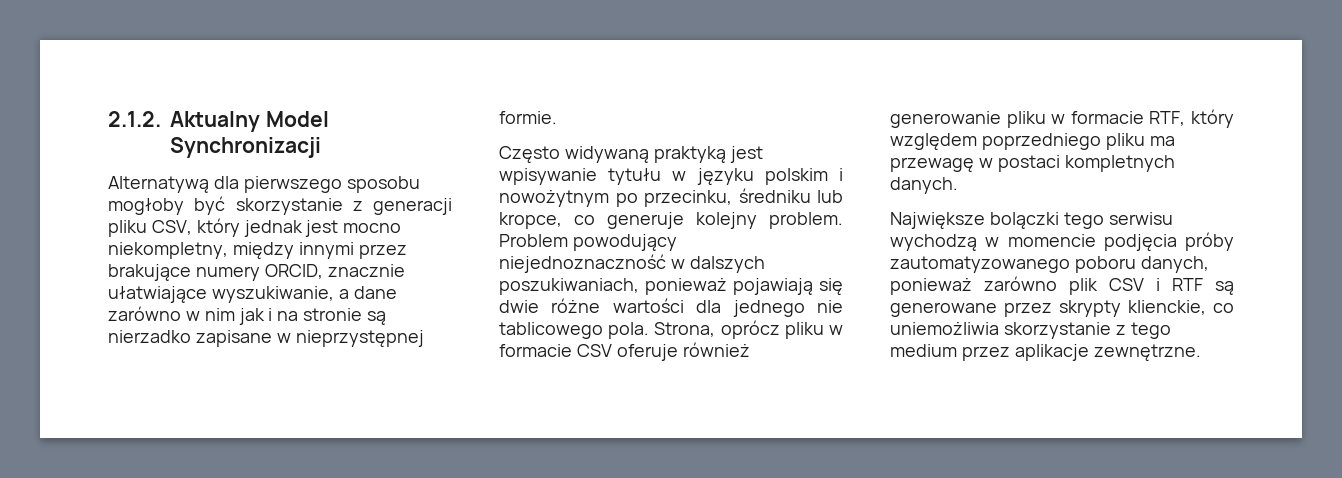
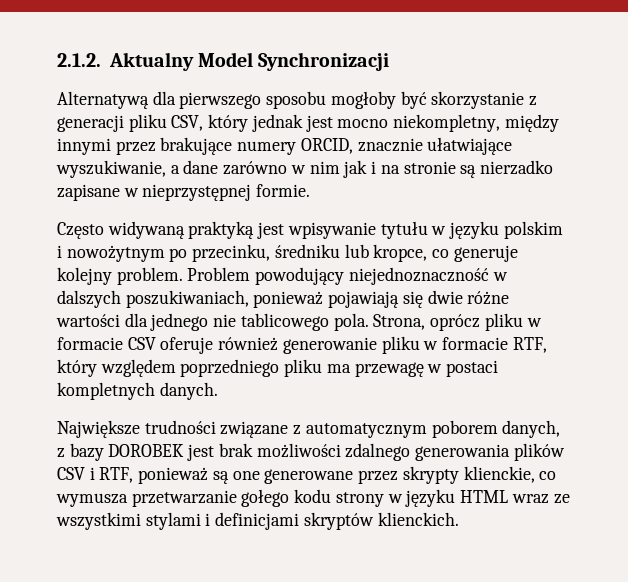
[989,212,1173,229] [890,232,1234,252] [890,256,1209,273] [890,276,1234,295] bolączki tego serwisu wychodzą w momencie podjęcia próby zautomatyzowanego poboru danych, ponieważ zarówno plik CSV i RTF są -> [144,420,561,438] [57,443,565,461] [57,467,260,484] trudności związane z automatycznym poborem danych, z bazy DOROBEK jest brak możliwości zdalnego generowania plików CSV i RTF, ponieważ są one
[890,322,1171,339] [890,344,1201,362] uniemożliwia skorzystanie z tego medium przez aplikacje zewnętrzne. -> [56,489,570,507] [56,512,459,530] wymusza przetwarzanie gołego kodu strony w języku HTML wraz ze wszystkimi stylami i definicjami skryptów klienckich.

